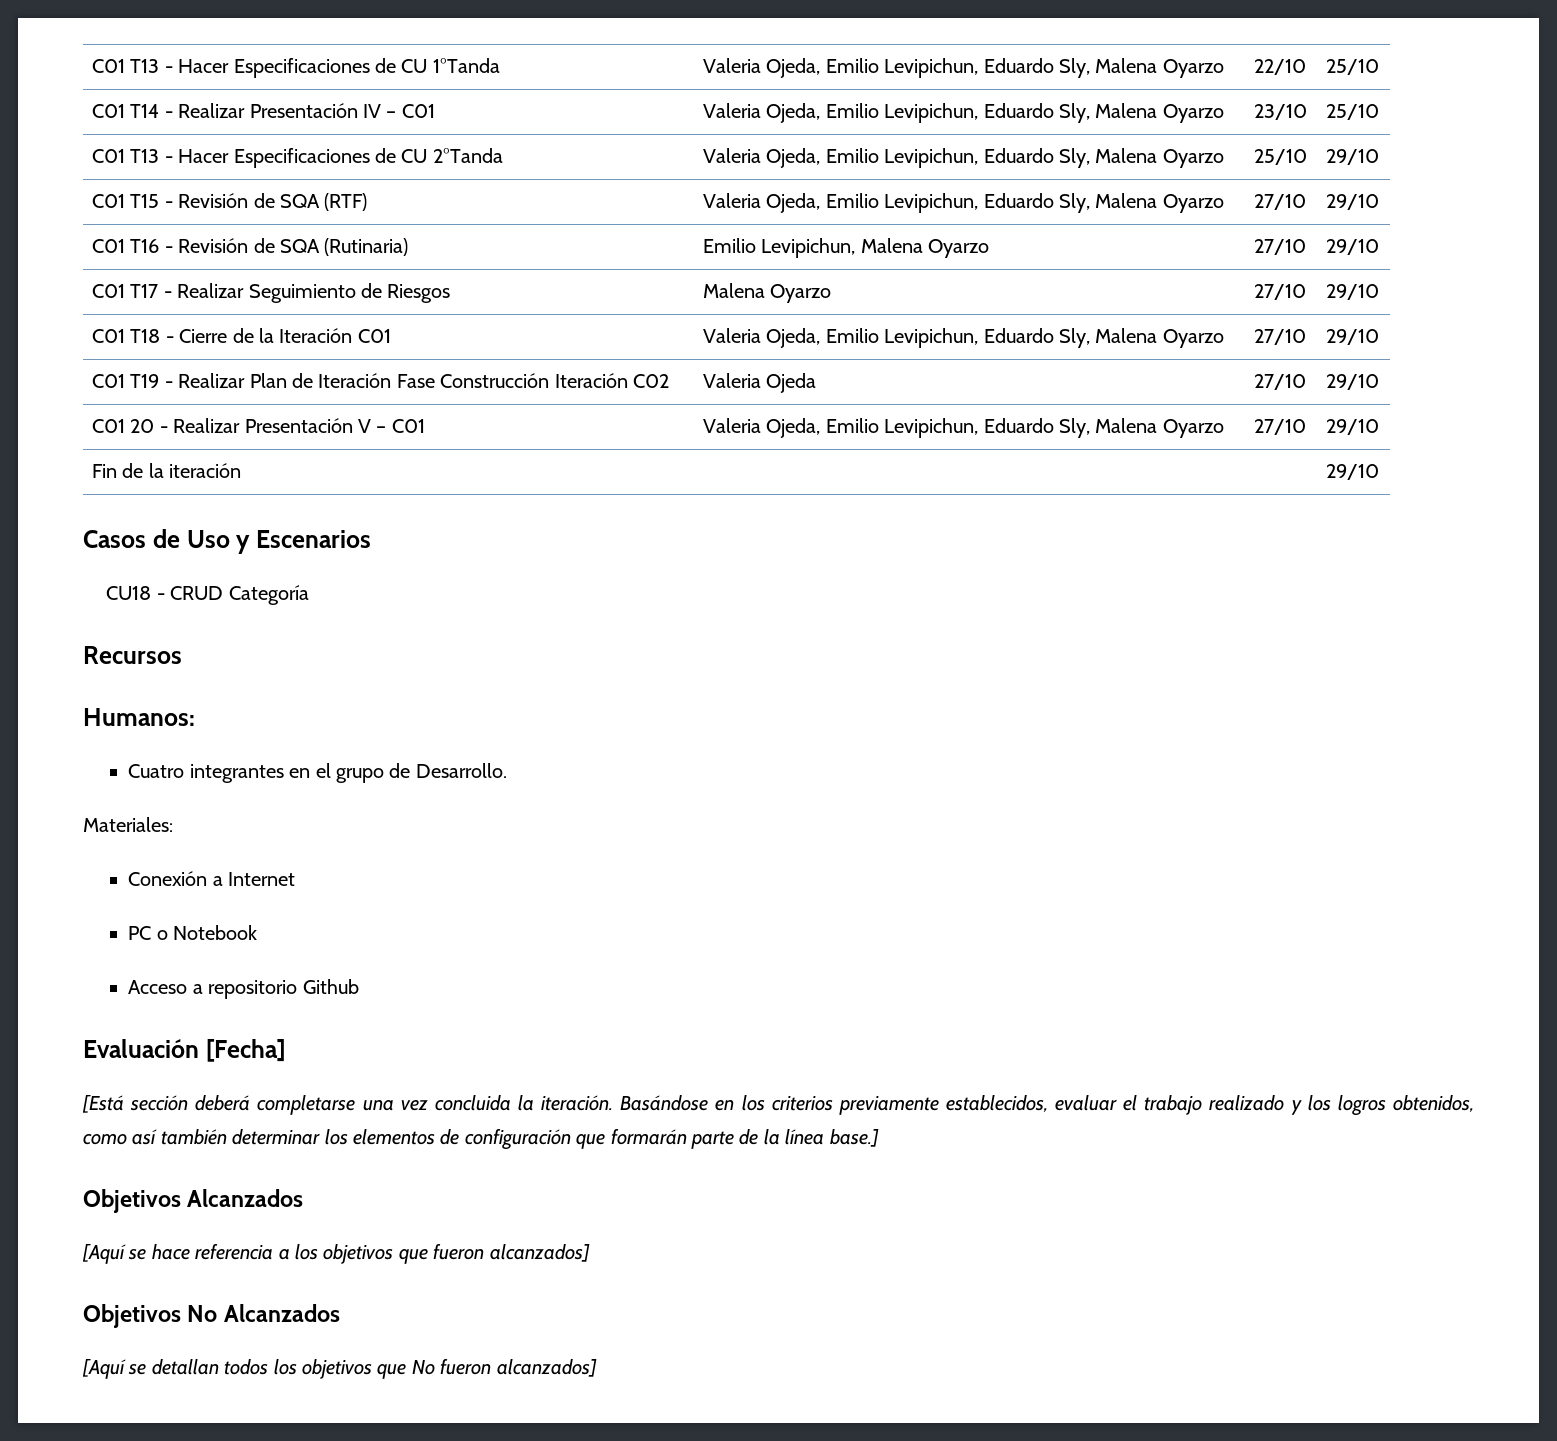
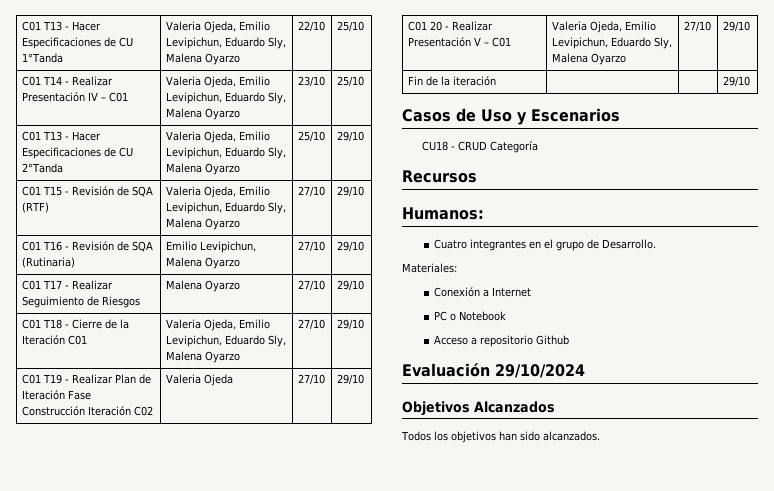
[205,1039,286,1062] [82,1095,1475,1116] [83,1129,879,1150] [83,1189,304,1213] [82,1244,590,1264] [83,1304,340,1328] [82,1359,597,1379] [Fecha] // [Está sección deberá completarse una vez concluida la iteración. Basándose en los criterios previamente establecidos, evaluar el trabajo realizado y los logros obtenidos, como así también determinar los elementos de configuración que formarán parte de la línea base.] // Objetivos Alcanzados // [Aquí se hace referencia a los objetivos que fueron alcanzados] // Objetivos No Alcanzados // [Aquí se detallan todos los objetivos que No fueron alcanzados] -> [495,364,585,378] [402,401,555,416] [401,431,600,443] 29/10/2024 // Objetivos Alcanzados // Todos los objetivos han sido alcanzados.

